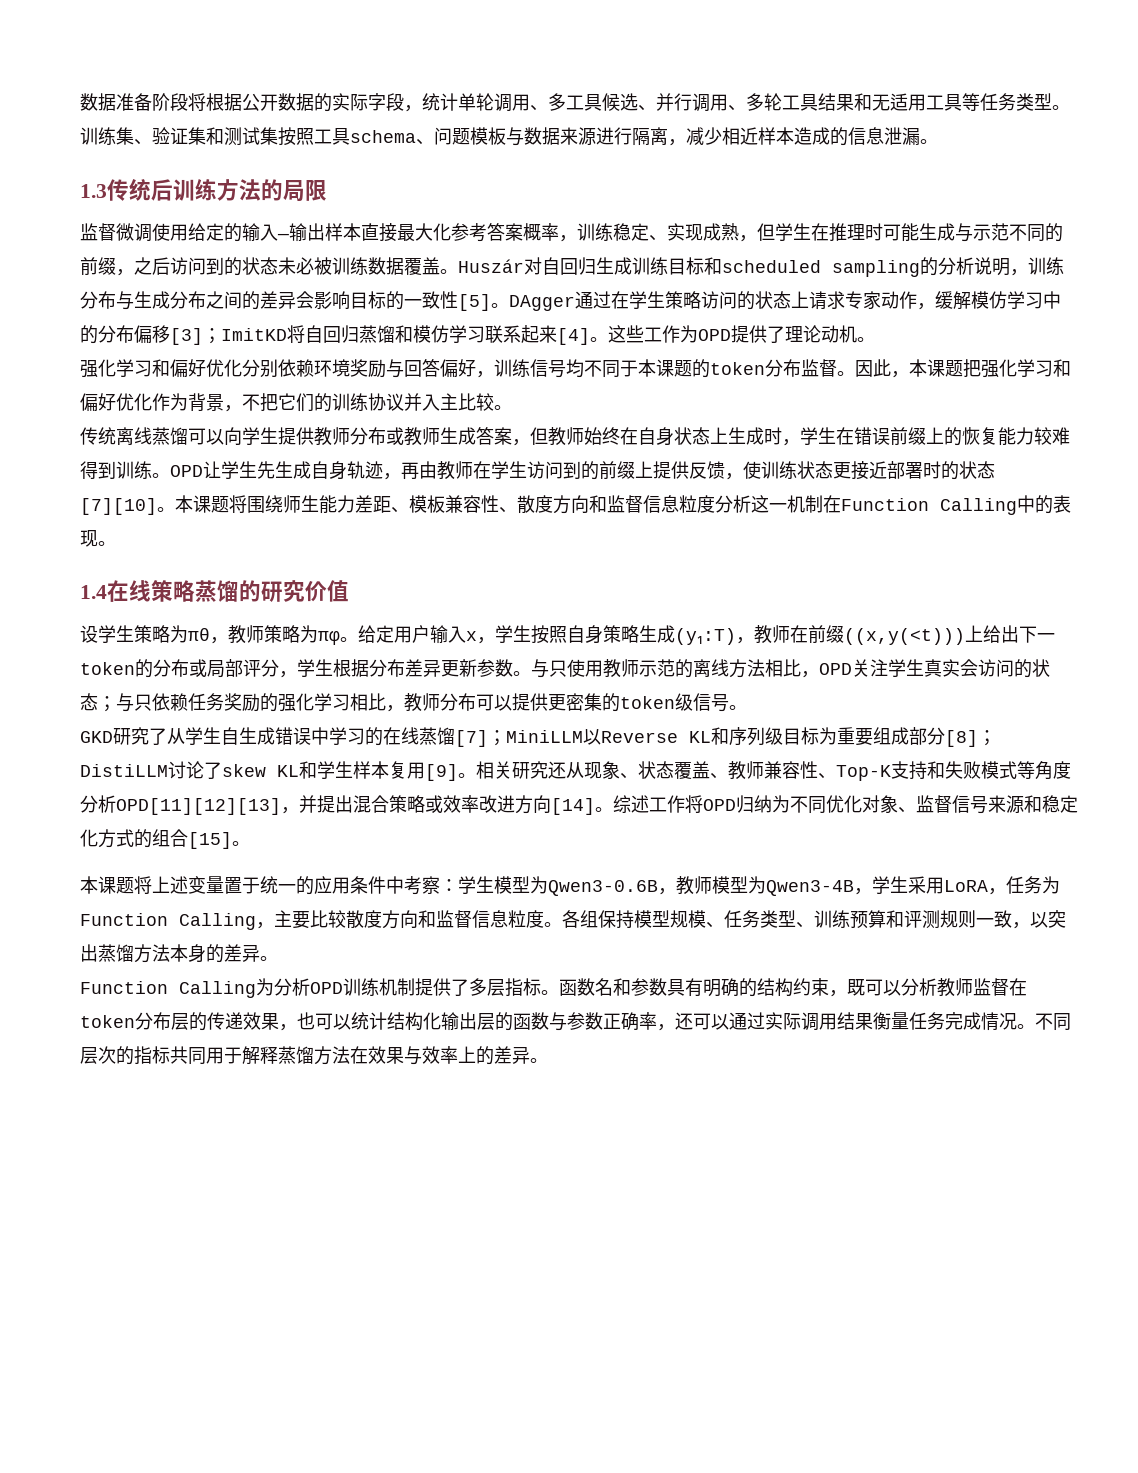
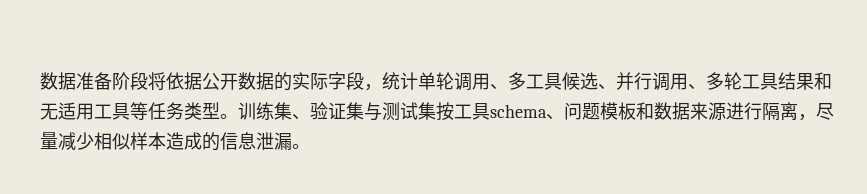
[206,93,224,111] 根 -> [166,72,184,90] 依
[206,127,224,145] 和 -> [364,102,382,121] 与
[296,128,314,145] 照 -> (454, 111) none
[506,127,524,146] 与 -> [636,102,654,120] 和
[686,127,758,145] 减少相近 -> [816,103,834,120] [40,132,130,150] 尽量减少相似
[80,178,327,202] [80,223,1063,242] [80,257,1064,277] [80,291,1061,311] [80,325,875,345] [80,359,1071,378] [80,393,512,412] [80,427,1070,446] [80,461,995,480] [80,495,1071,515] [80,530,116,547] [80,580,349,602] [80,625,1055,645] [80,659,1050,678] [80,693,747,712] [80,727,996,747] [80,761,1071,781] [80,795,1078,815] [80,829,250,849] [80,876,1060,896] [80,910,1066,930] [80,944,278,963] [80,978,1027,998] [80,1012,1071,1031] [80,1046,548,1065] // 1.3传统后训练方法的局限 // 监督微调使用给定的输入—输出样本直接最大化参考答案概率，训练稳定、实现成熟，但学生在推理时可能生成与示范不同的前缀，之后访问到的状态未必被训练数据覆盖。Huszár对自回归生成训练目标和scheduled sampling的分析说明，训练分布与生成分布之间的差异会影响目标的一致性[5]。DAgger通过在学生策略访问的状态上请求专家动作，缓解模仿学习中的分布偏移[3]；ImitKD将自回归蒸馏和模仿学习联系起来[4]。这些工作为OPD提供了理论动机。 // 强化学习和偏好优化分别依赖环境奖励与回答偏好，训练信号均不同于本课题的token分布监督。因此，本课题把强化学习和偏好优化作为背景，不把它们的训练协议并入主比较。 // 传统离线蒸馏可以向学生提供教师分布或教师生成答案，但教师始终在自身状态上生成时，学生在错误前缀上的恢复能力较难得到训练。OPD让学生先生成自身轨迹，再由教师在学生访问到的前缀上提供反馈，使训练状态更接近部署时的状态[7][10]。本课题将围绕师生能力差距、模板兼容性、散度方向和监督信息粒度分析这一机制在Function Calling中的表现。 // 1.4在线策略蒸馏的研究价值 // 设学生策略为πθ，教师策略为πφ。给定用户输入x，学生按照自身策略生成(y₁:T)，教师在前缀((x,y(<t)))上给出下一token的分布或局部评分，学生根据分布差异更新参数。与只使用教师示范的离线方法相比，OPD关注学生真实会访问的状态；与只依赖任务奖励的强化学习相比，教师分布可以提供更密集的token级信号。 // GKD研究了从学生自生成错误中学习的在线蒸馏[7]；MiniLLM以Reverse KL和序列级目标为重要组成部分[8]；DistiLLM讨论了skew KL和学生样本复用[9]。相关研究还从现象、状态覆盖、教师兼容性、Top-K支持和失败模式等角度分析OPD[11][12][13]，并提出混合策略或效率改进方向[14]。综述工作将OPD归纳为不同优化对象、监督信号来源和稳定化方式的组合[15]。 // 本课题将上述变量置于统一的应用条件中考察：学生模型为Qwen3-0.6B，教师模型为Qwen3-4B，学生采用LoRA，任务为Function Calling，主要比较散度方向和监督信息粒度。各组保持模型规模、任务类型、训练预算和评测规则一致，以突出蒸馏方法本身的差异。 // Function Calling为分析OPD训练机制提供了多层指标。函数名和参数具有明确的结构约束，既可以分析教师监督在token分布层的传递效果，也可以统计结构化输出层的函数与参数正确率，还可以通过实际调用结果衡量任务完成情况。不同层次的指标共同用于解释蒸馏方法在效果与效率上的差异。 -> (310, 146) none

